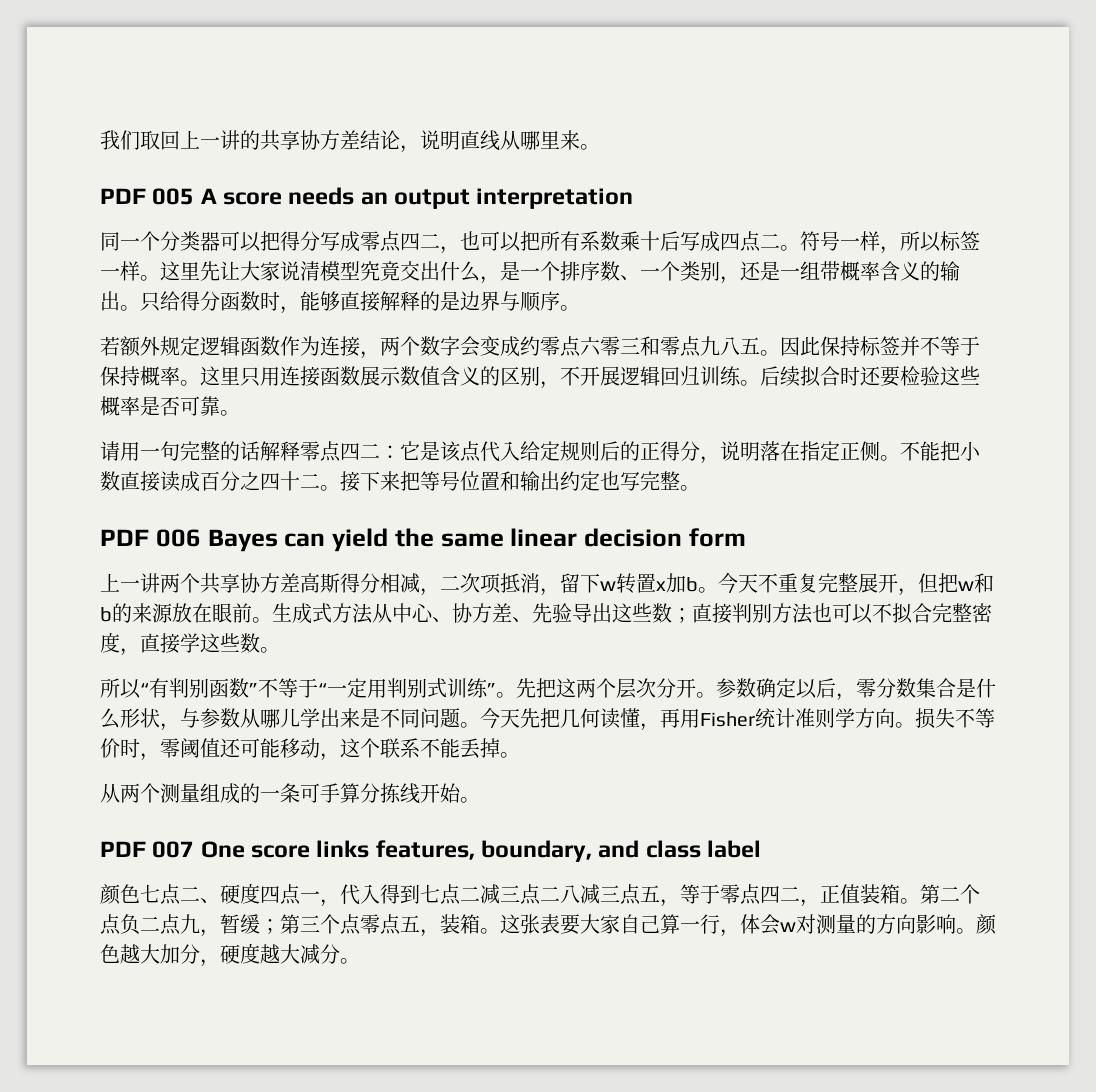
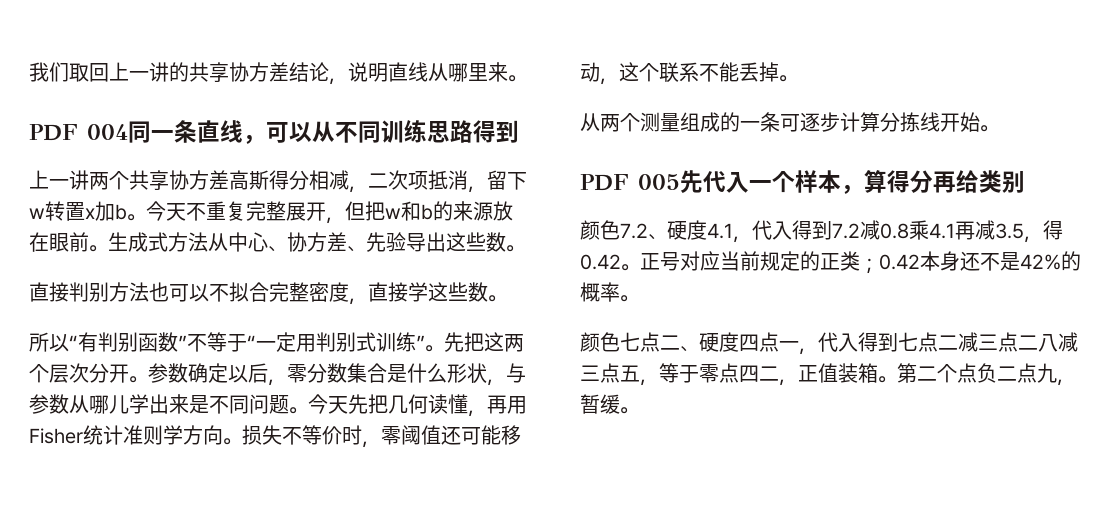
[152,187,634,209] [100,231,980,254] [100,261,960,284] [100,291,580,314] [100,336,980,359] [100,366,980,389] [100,396,240,416] [100,441,981,464] [100,471,700,492] [100,528,746,552] 005 A score needs an output interpretation // 同一个分类器可以把得分写成零点四二，也可以把所有系数乘十后写成四点二。符号一样，所以标签一样。这里先让大家说清模型究竟交出什么，是一个排序数、一个类别，还是一组带概率含义的输出。只给得分函数时，能够直接解释的是边界与顺序。 // 若额外规定逻辑函数作为连接，两个数字会变成约零点六零三和零点九八五。因此保持标签并不等于保持概率。这里只用连接函数展示数值含义的区别，不开展逻辑回归训练。后续拟合时还要检验这些概率是否可靠。 // 请用一句完整的话解释零点四二：它是该点代入给定规则后的正得分，说明落在指定正侧。不能把小数直接读成百分之四十二。接下来把等号位置和输出约定也写完整。 // PDF 006 Bayes can yield the same linear decision form -> [87,120,519,144] 004同一条直线，可以从不同训练思路得到
[672,608,692,623] ； -> [506,245,525,252] 。 //
[320,783,340,803] 手 -> [800,112,860,132] 逐步计
[152,840,762,862] 007 One score links features, boundary, and class label -> [638,170,1025,194] [580,220,1063,243] [580,251,1081,274] [580,282,639,302] 005先代入一个样本，算得分再给类别 // 颜色7.2、硬度4.1，代入得到7.2减0.8乘4.1再减3.5，得0.42。正号对应当前规定的正类；0.42本身还不是42%的概率。
[260,914,997,937] [100,943,340,967] ；第三个点零点五，装箱。这张表要大家自己算一行，体会w对测量的方向影响。颜色越大加分，硬度越大减分 -> (620, 404) none

